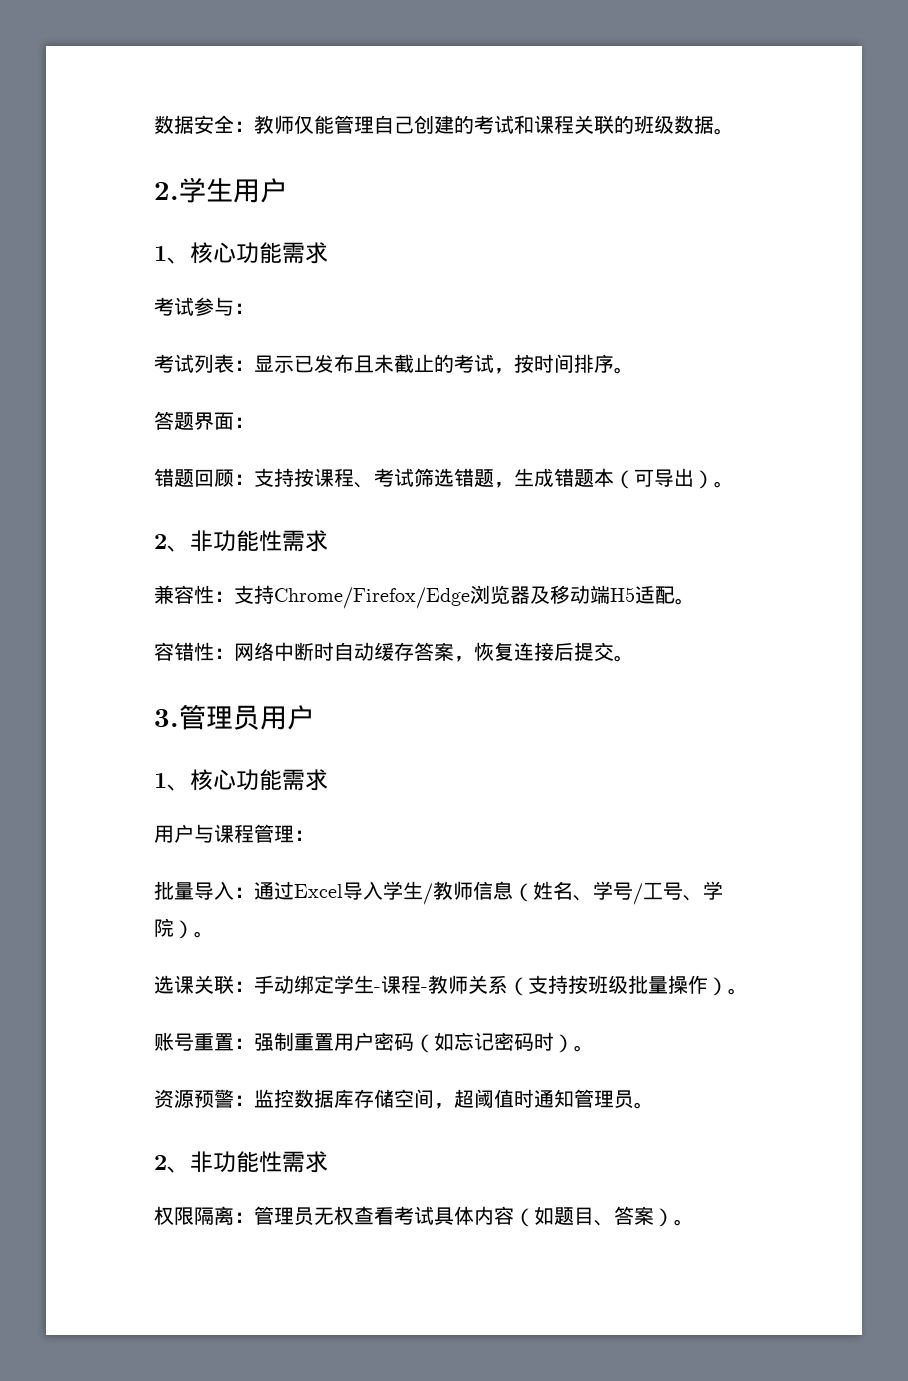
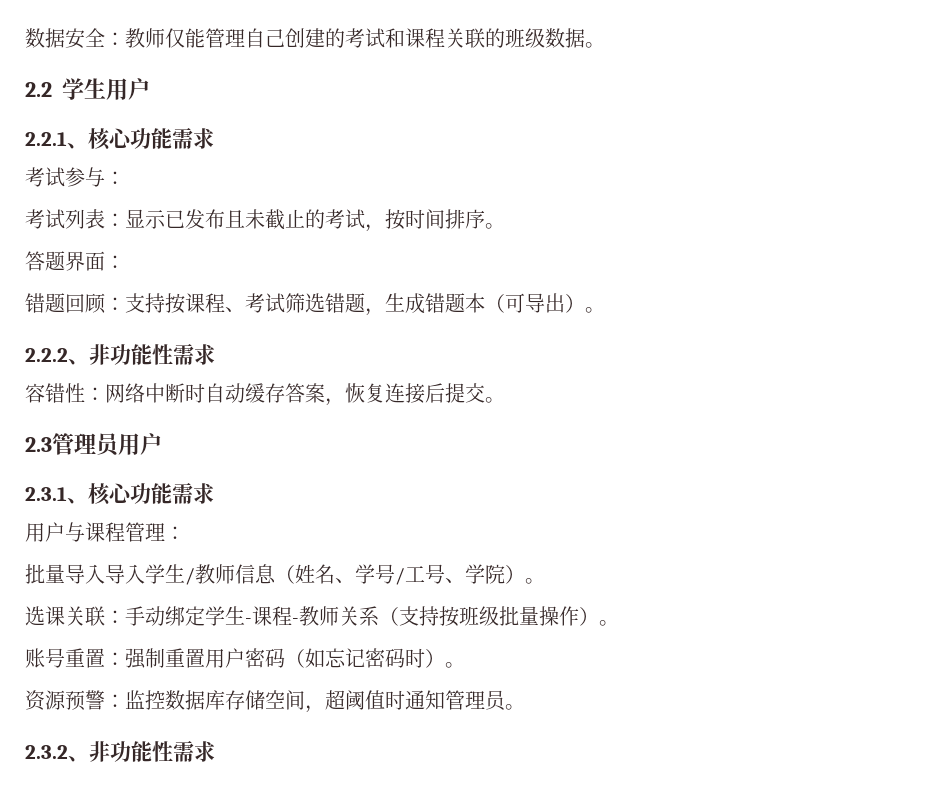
[154,182,179,200] 2. -> [25,82,52,97] 2.2
[154,246,167,261] 1 -> [25,132,67,146] 2.2.1
[154,530,328,552] [154,585,695,609] 2、非功能性需求 // 兼容性：支持Chrome/Firefox/Edge浏览器及移动端H5适配。 -> [25,343,215,365] 2.2.2、非功能性需求
[154,709,179,727] 3. -> [25,437,52,452] 2.3
[154,773,167,788] 1 -> [25,487,67,501] 2.3.1
[234,881,343,900] ：通过Excel -> (105, 574) none
[154,1151,328,1173] [154,1206,694,1227] 2、非功能性需求 // 权限隔离：管理员无权查看考试具体内容（如题目、答案）。 -> [25,740,215,762] 2.3.2、非功能性需求

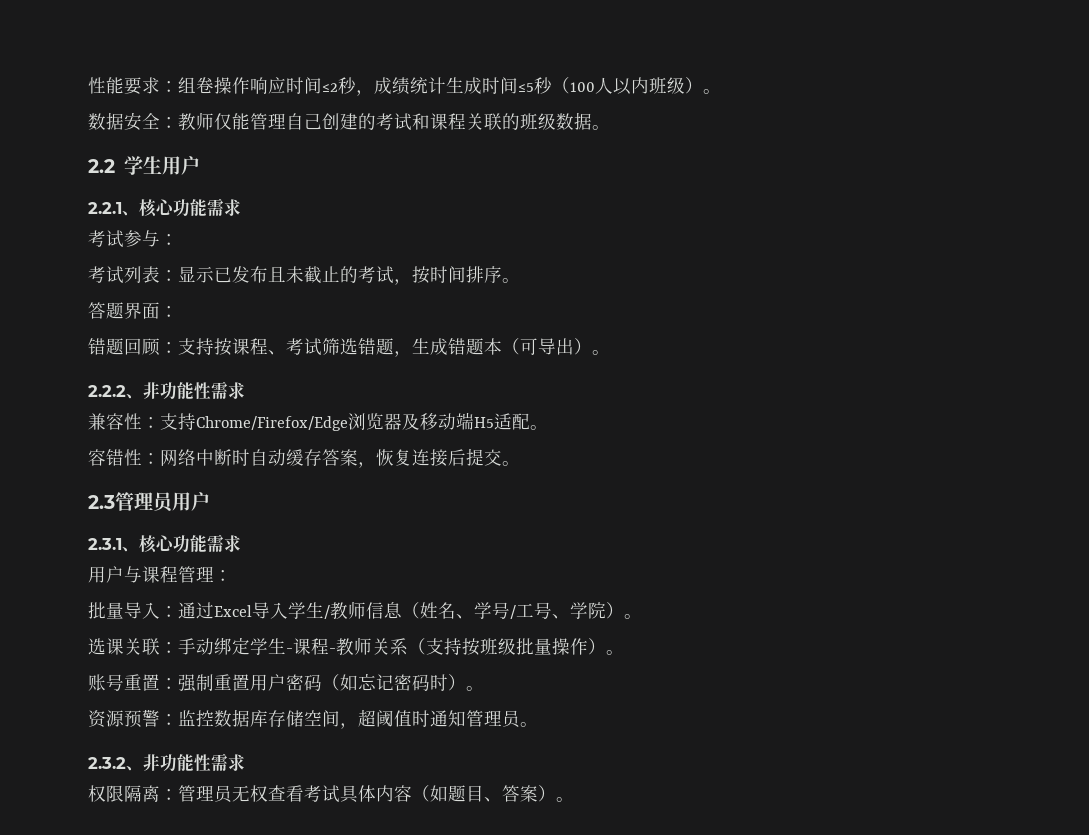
(25, 38) none -> [88,77,721,96] 性能要求：组卷操作响应时间≤2秒，成绩统计生成时间≤5秒（100人以内班级）。 //
(215, 354) none -> [88,412,548,431] // 兼容性：支持Chrome/Firefox/Edge浏览器及移动端H5适配。
(105, 574) none -> [160,602,252,619] ：通过Excel
(215, 751) none -> [88,785,574,803] // 权限隔离：管理员无权查看考试具体内容（如题目、答案）。

